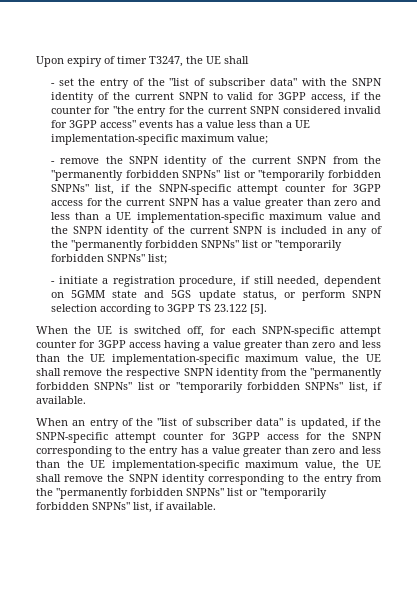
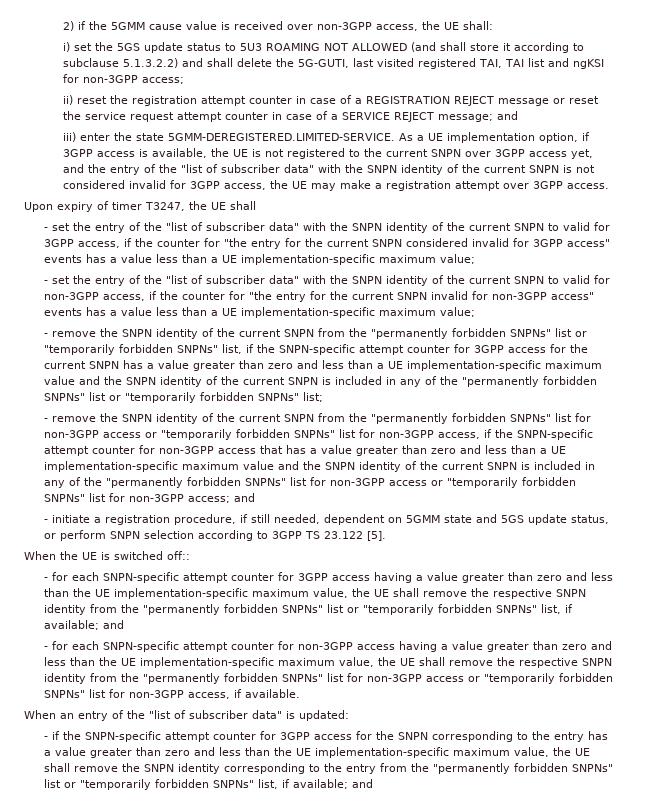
(36, 61) none -> [63,21,494,31] [63,42,585,53] [63,58,605,69] [63,74,185,84] [63,95,600,106] [63,111,519,122] [63,132,591,143] [63,148,594,159] [63,164,596,175] [63,180,610,191] 2) if the 5GMM cause value is received over non-3GPP access, the UE shall: // i) set the 5GS update status to 5U3 ROAMING NOT ALLOWED (and shall store it according to subclause 5.1.3.2.2) and shall delete the 5G-GUTI, last visited registered TAI, TAI list and ngKSI for non-3GPP access; // ii) reset the registration attempt counter in case of a REGISTRATION REJECT message or reset the service request attempt counter in case of a SERVICE REJECT message; and // iii) enter the state 5GMM-DEREGISTERED.LIMITED-SERVICE. As a UE implementation option, if 3GPP access is available, the UE is not registered to the current SNPN over 3GPP access yet, and the entry of the "list of subscriber data" with the SNPN identity of the current SNPN is not considered invalid for 3GPP access, the UE may make a registration attempt over 3GPP access. //
(268, 139) none -> [43,275,610,286] [43,291,594,302] [43,307,475,318] // - set the entry of the "list of subscriber data" with the SNPN identity of the current SNPN to valid for non-3GPP access, if the counter for "the entry for the current SNPN invalid for non-3GPP access" events has a value less than a UE implementation-specific maximum value;
(167, 259) none -> [43,413,591,424] [43,429,593,440] [43,445,566,456] [43,461,595,472] [43,477,576,488] [43,493,255,503] // - remove the SNPN identity of the current SNPN from the "permanently forbidden SNPNs" list for non-3GPP access or "temporarily forbidden SNPNs" list for non-3GPP access, if the SNPN-specific attempt counter for non-3GPP access that has a value greater than zero and less than a UE implementation-specific maximum value and the SNPN identity of the current SNPN is included in any of the "permanently forbidden SNPNs" list for non-3GPP access or "temporarily forbidden SNPNs" list for non-3GPP access; and
[187,326,205,337] off, -> [167,551,190,560] [43,577,48,581] off:: // -
(382, 386) none -> [43,620,124,630] [43,641,612,652] [43,657,612,668] [43,673,613,684] [43,689,242,699] available; and // - for each SNPN-specific attempt counter for non-3GPP access having a value greater than zero and less than the UE implementation-specific maximum value, the UE shall remove the respective SNPN identity from the "permanently forbidden SNPNs" list for non-3GPP access or "temporarily forbidden SNPNs" list for non-3GPP access, if
[300,418,348,429] updated, -> [299,710,349,721] [43,736,48,740] updated: // -
[166,502,216,510] available. -> [292,779,373,789] available; and

